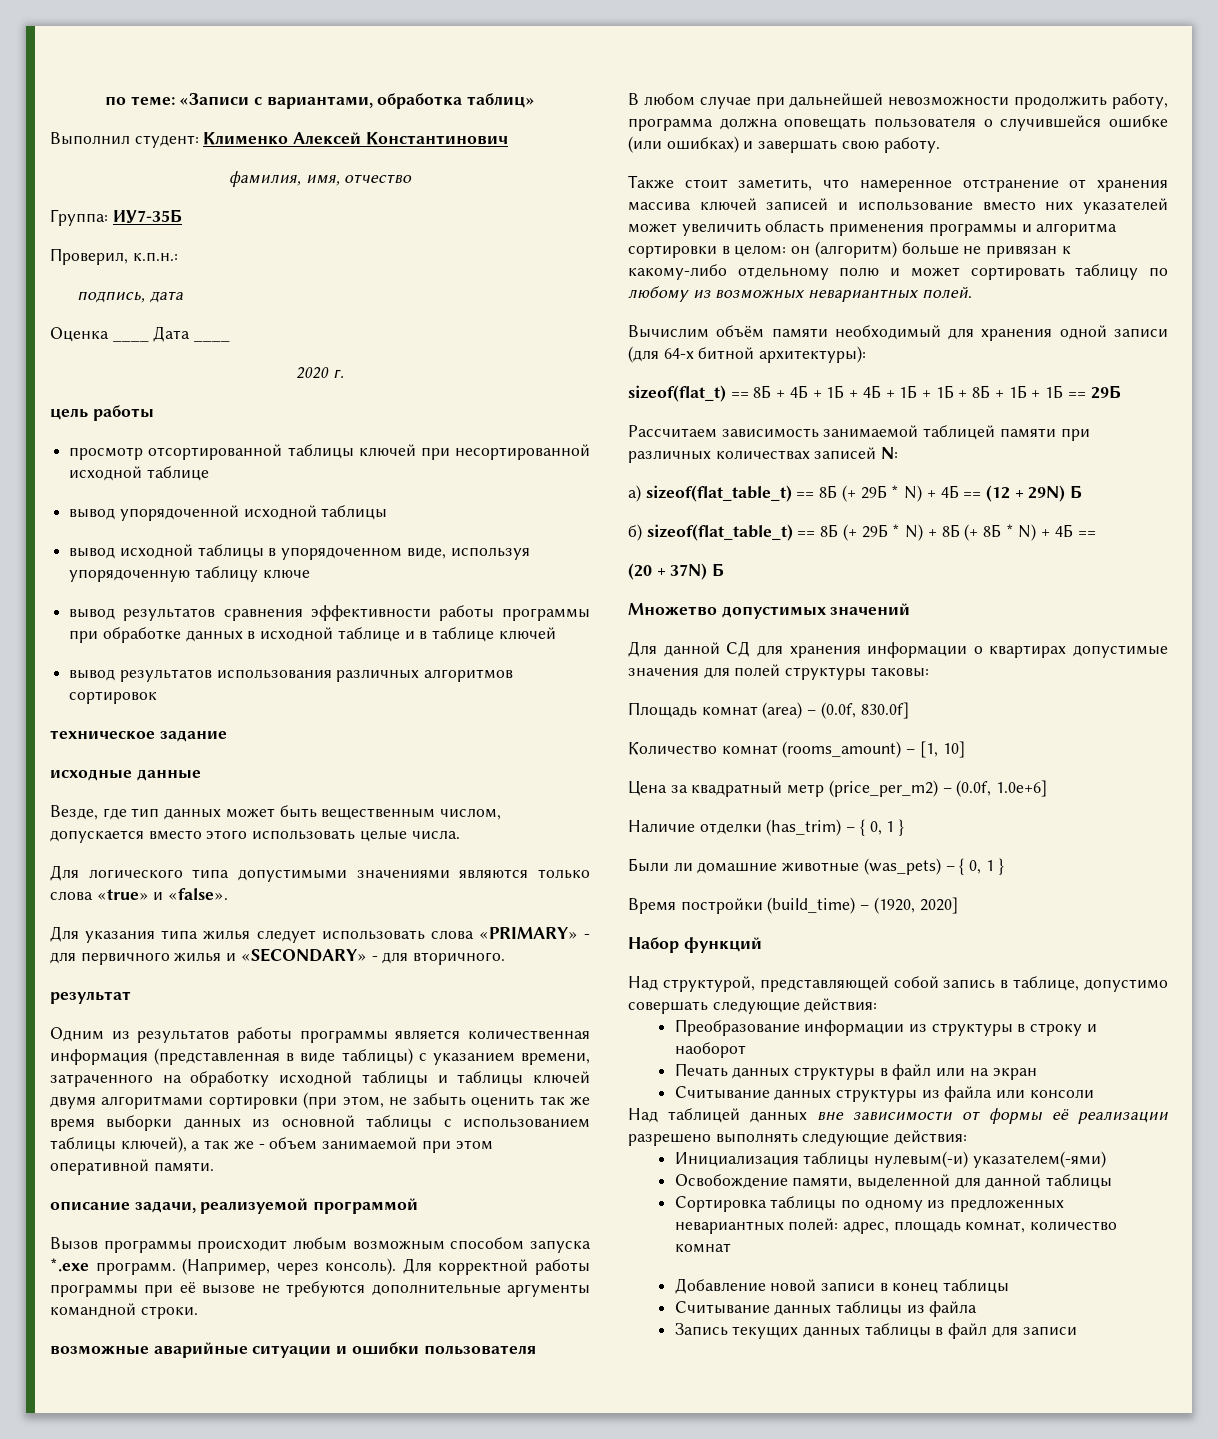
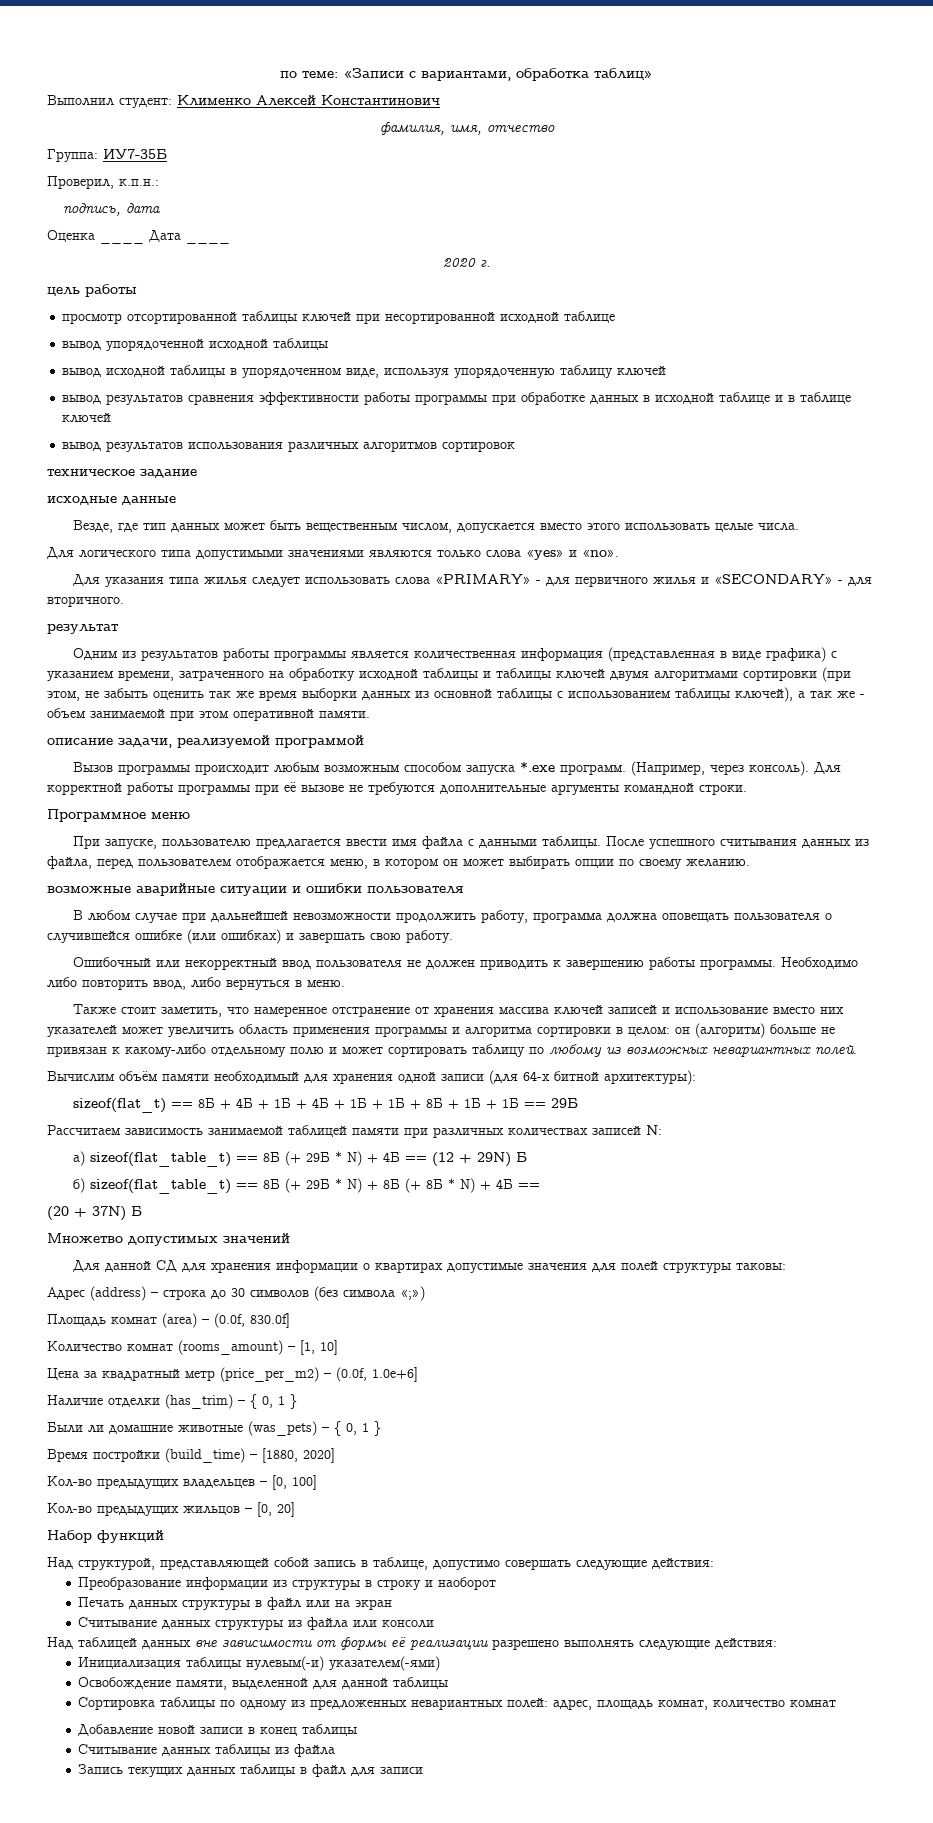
[262,569,310,578] ключе -> [617,366,667,376] ключей
[96,888,229,900] «true» и «false». -> [526,549,619,560] «yes» и «no».
[341,1048,413,1065] таблицы) -> [765,647,826,662] графика)
(198, 1312) none -> [47,809,190,822] [72,836,869,849] [47,856,750,869] // Программное меню // При запуске, пользователю предлагается ввести имя файла с данными таблицы. После успешного считывания данных из файла, перед пользователем отображается меню, в котором он может выбирать опции по своему желанию.
(940, 145) none -> [72,957,858,970] [47,977,345,990] // Ошибочный или некорректный ввод пользователя не должен приводить к завершению работы программы. Необходимо либо повторить ввод, либо вернуться в меню.
(929, 672) none -> [47,1286,425,1301] // Адрес (address) – строка до 30 символов (без символа «;»)
[873,897,915,914] (1920, -> [262,1448,298,1463] [1880,
(958, 905) none -> [47,1475,317,1490] [47,1502,295,1517] // Кол-во предыдущих владельцев – [0, 100] // Кол-во предыдущих жильцов – [0, 20]

